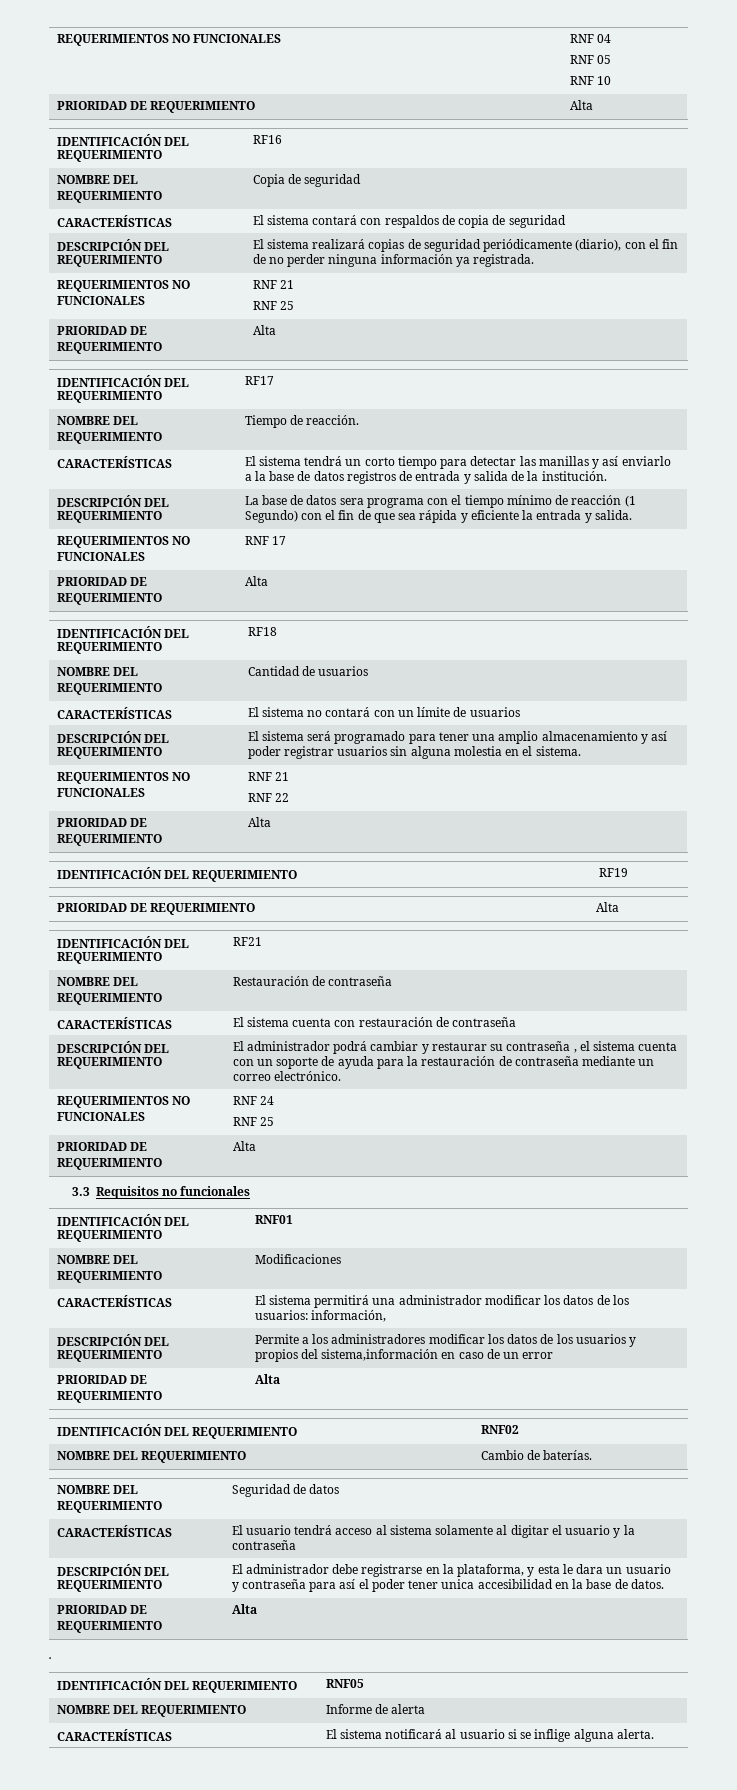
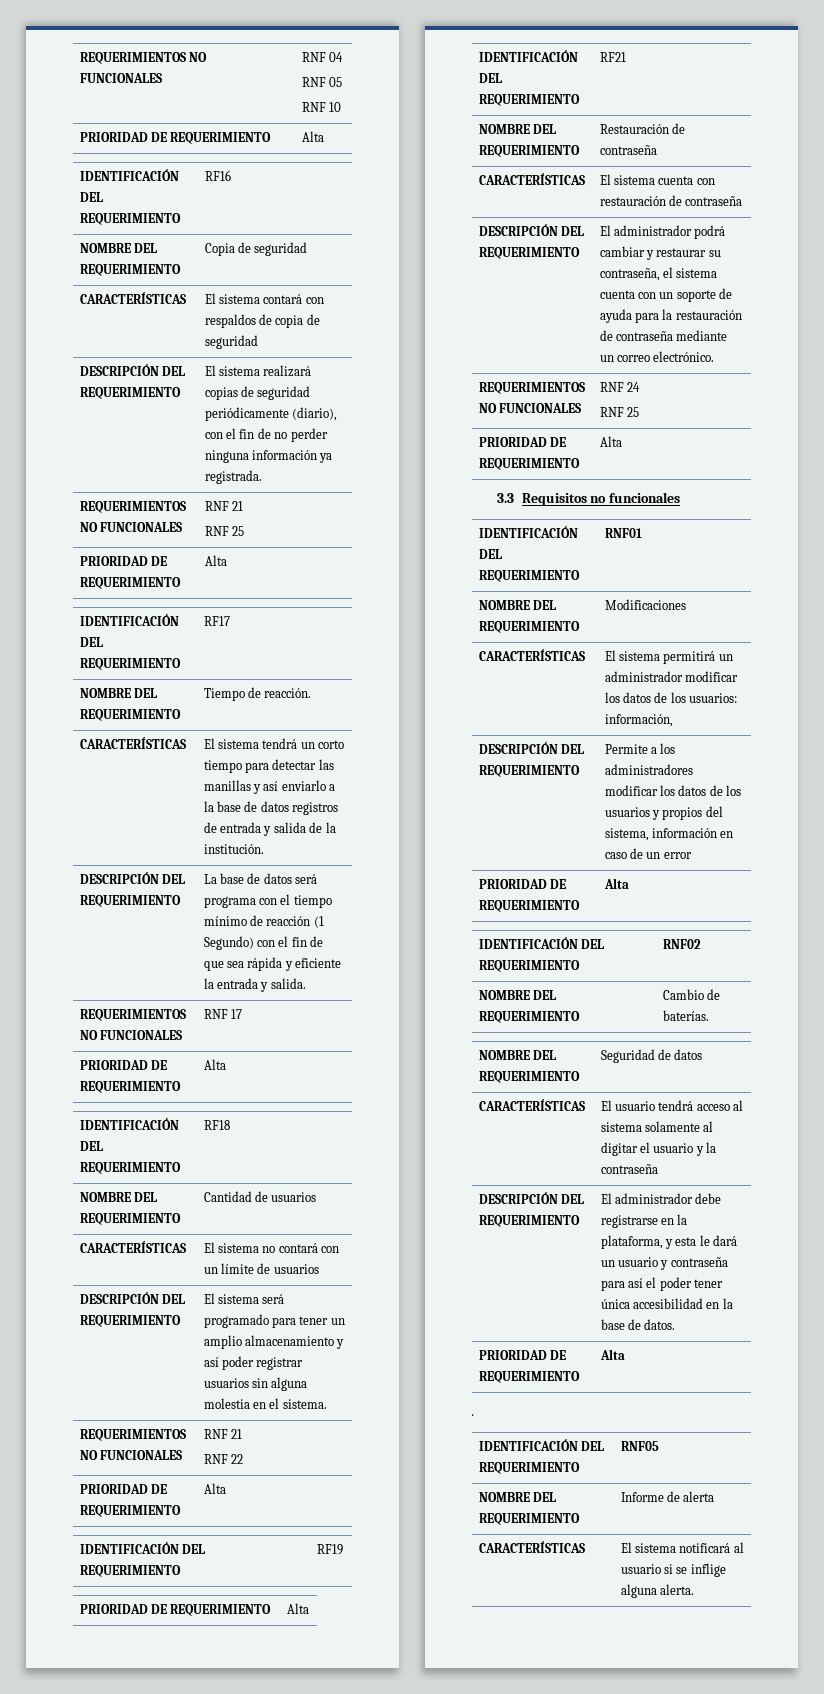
[339,498,364,505] sera -> [295,874,318,884] será
[472,734,496,741] una -> [330,1318,345,1325] un
[506,1041,577,1053] contraseña , -> [599,268,660,281] contraseña,
[372,1298,396,1305] una -> [718,654,733,661] un
[321,1349,439,1361] sistema,información -> [604,828,718,841] sistema, información
[576,1564,604,1574] dara -> [713,1235,738,1246] dará
[441,1579,475,1589] unica -> [600,1299,630,1309] única

